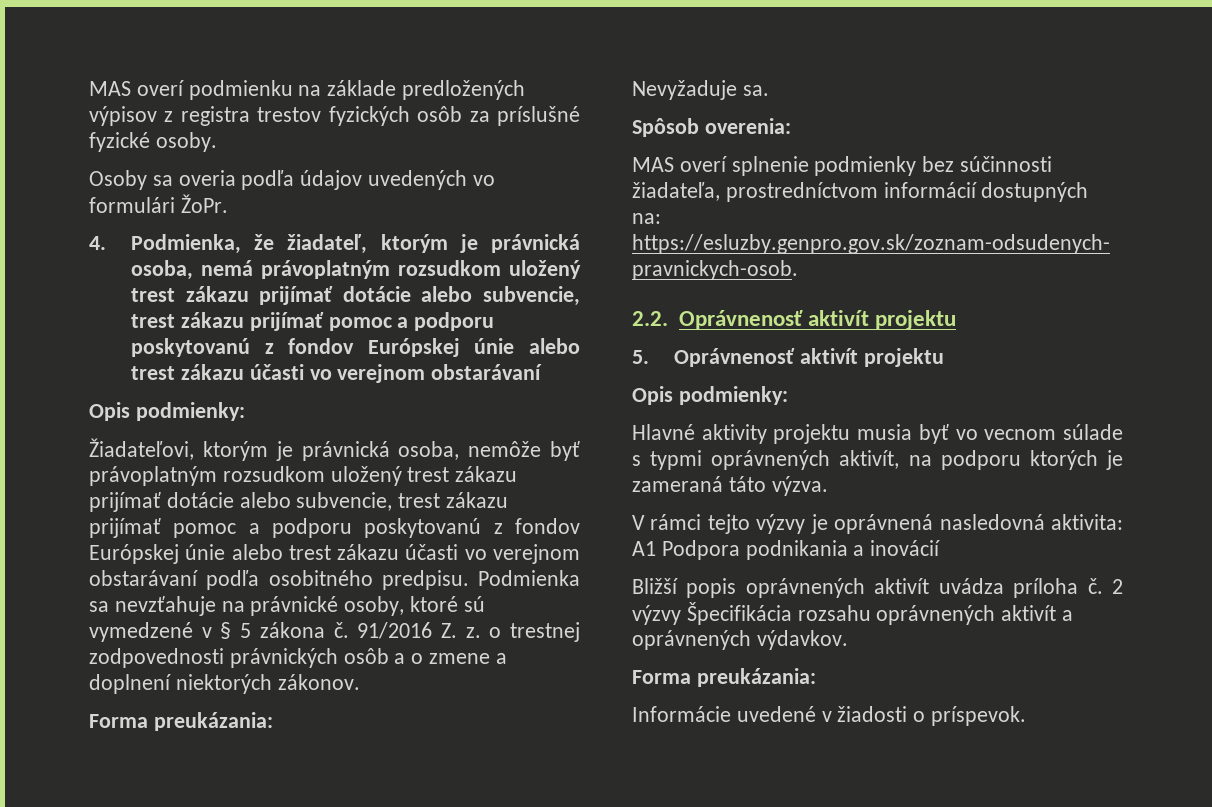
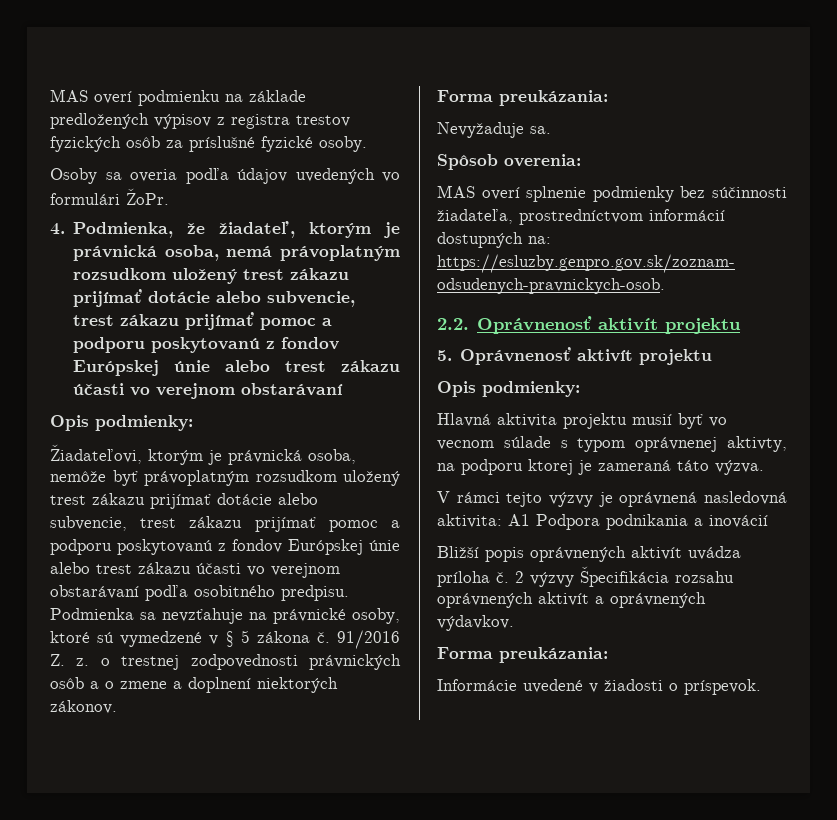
[632,424,913,444] Hlavné aktivity projektu musia -> [437,413,672,429] Hlavná aktivita projektu musií
[650,450,900,470] typmi oprávnených aktivít, -> [577,436,787,452] typom oprávnenej aktivty,
[1029,450,1098,470] ktorých -> [528,459,573,475] ktorej

